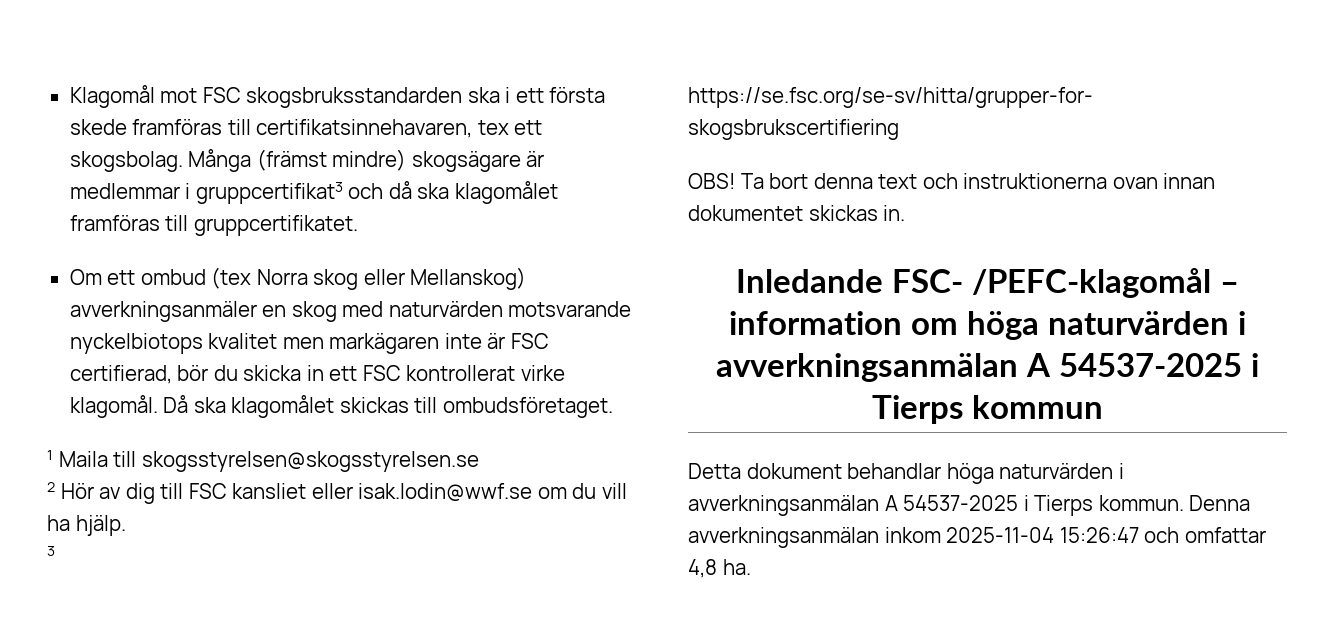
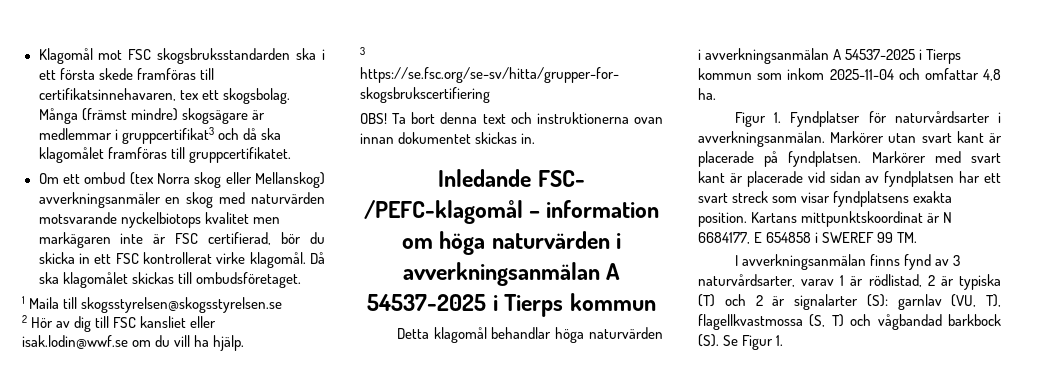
[746,463,842,479] dokument -> [433,327,487,343] klagomål
[1098,495,1251,511] [688,527,879,548] kommun. Denna avverkningsanmälan -> [698,68,783,80] kommun som
[1059,527,1139,543] 15:26:47 -> (894, 74) none
(751, 567) none -> [734,111,1001,127] [698,131,1002,147] [698,151,1001,167] [698,171,1001,187] [698,191,953,207] [698,211,953,227] [698,232,918,244] [734,254,961,270] [698,274,1001,290] [698,294,1001,310] [698,314,1001,330] [698,334,784,350] // Figur 1. Fyndplatser för naturvårdsarter i avverkningsanmälan. Markörer utan svart kant är placerade på fyndplatsen. Markörer med svart kant är placerade vid sidan av fyndplatsen har ett svart streck som visar fyndplatsens exakta position. Kartans mittpunktskoordinat är N 6684177, E 654858 i SWEREF 99 TM. // I avverkningsanmälan finns fynd av 3 naturvårdsarter, varav 1 är rödlistad, 2 är typiska (T) och 2 är signalarter (S): garnlav (VU, T), flagellkvastmossa (S, T) och vågbandad barkbock (S). Se Figur 1.

